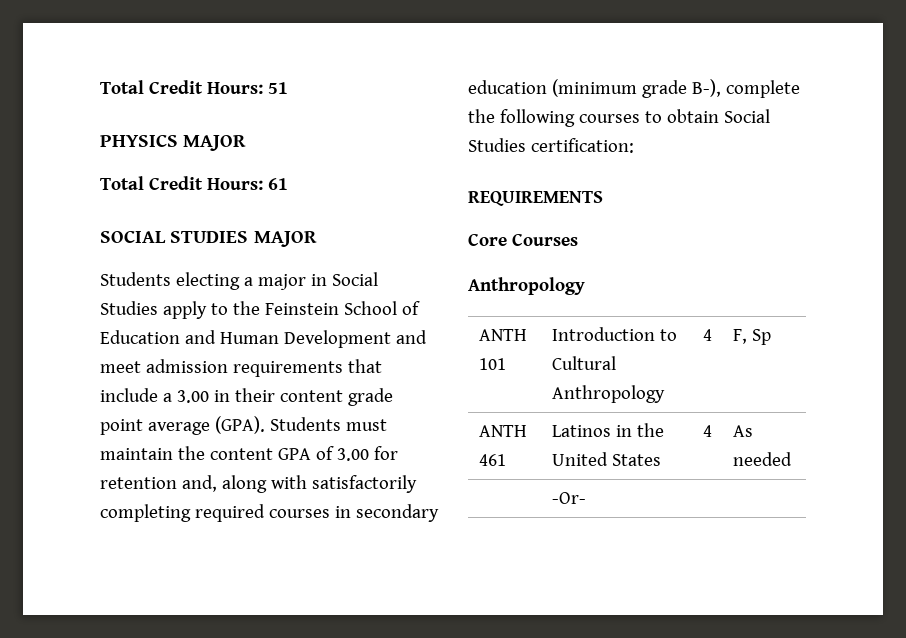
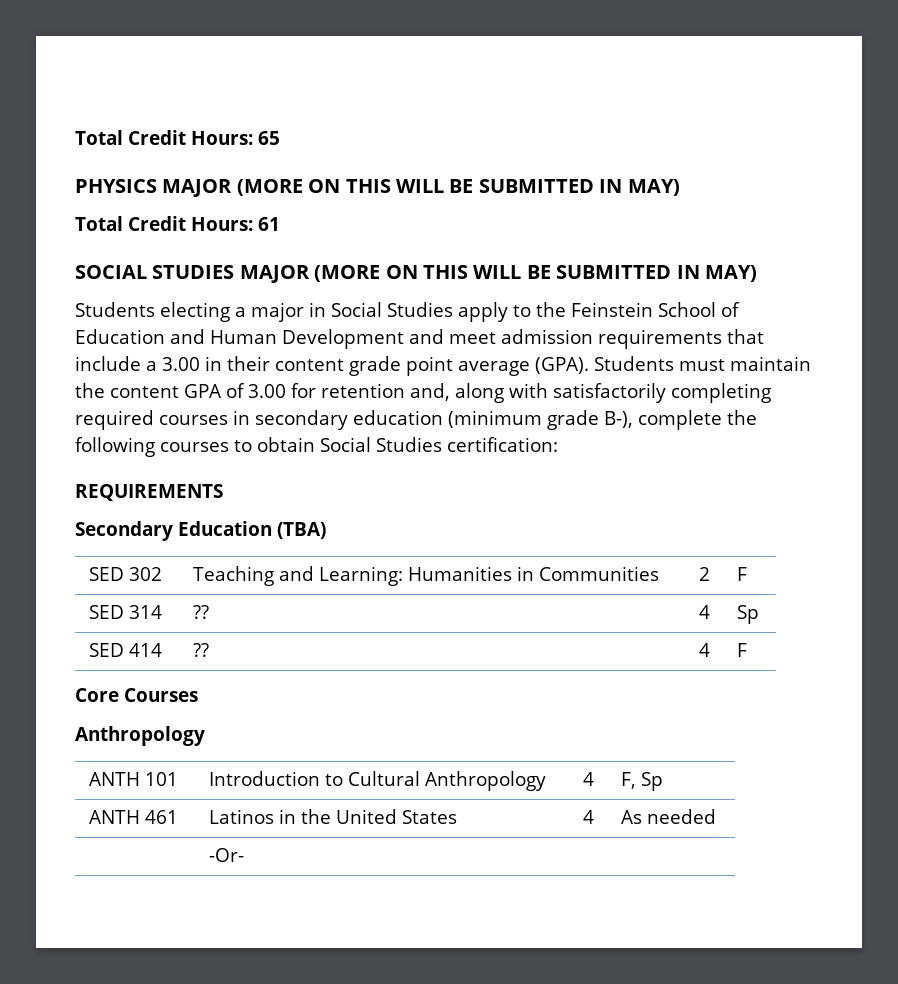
[100,80,288,94] Total Credit Hours: 51 -> [75,130,280,145] Total Credit Hours: 65
(247, 143) none -> [236,179,680,196] (MORE ON THIS WILL BE SUBMITTED IN MAY)
(317, 239) none -> [314,265,758,282] (MORE ON THIS WILL BE SUBMITTED IN MAY)
(603, 198) none -> [75,521,326,541] [89,567,163,581] [193,566,660,586] [698,567,710,581] [737,567,748,581] [89,605,163,619] [193,605,210,619] [698,605,710,619] [737,605,760,624] [89,643,163,657] [193,643,210,657] [698,643,710,657] [737,643,748,657] // Secondary Education (TBA) // SED 302 | Teaching and Learning: Humanities in Communities | 2 | F // SED 314 | ?? | 4 | Sp // SED 414 | ?? | 4 | F

